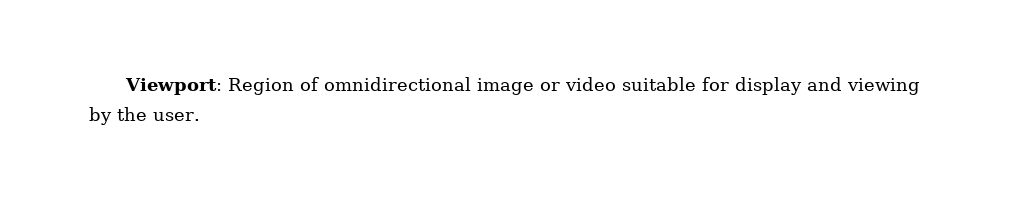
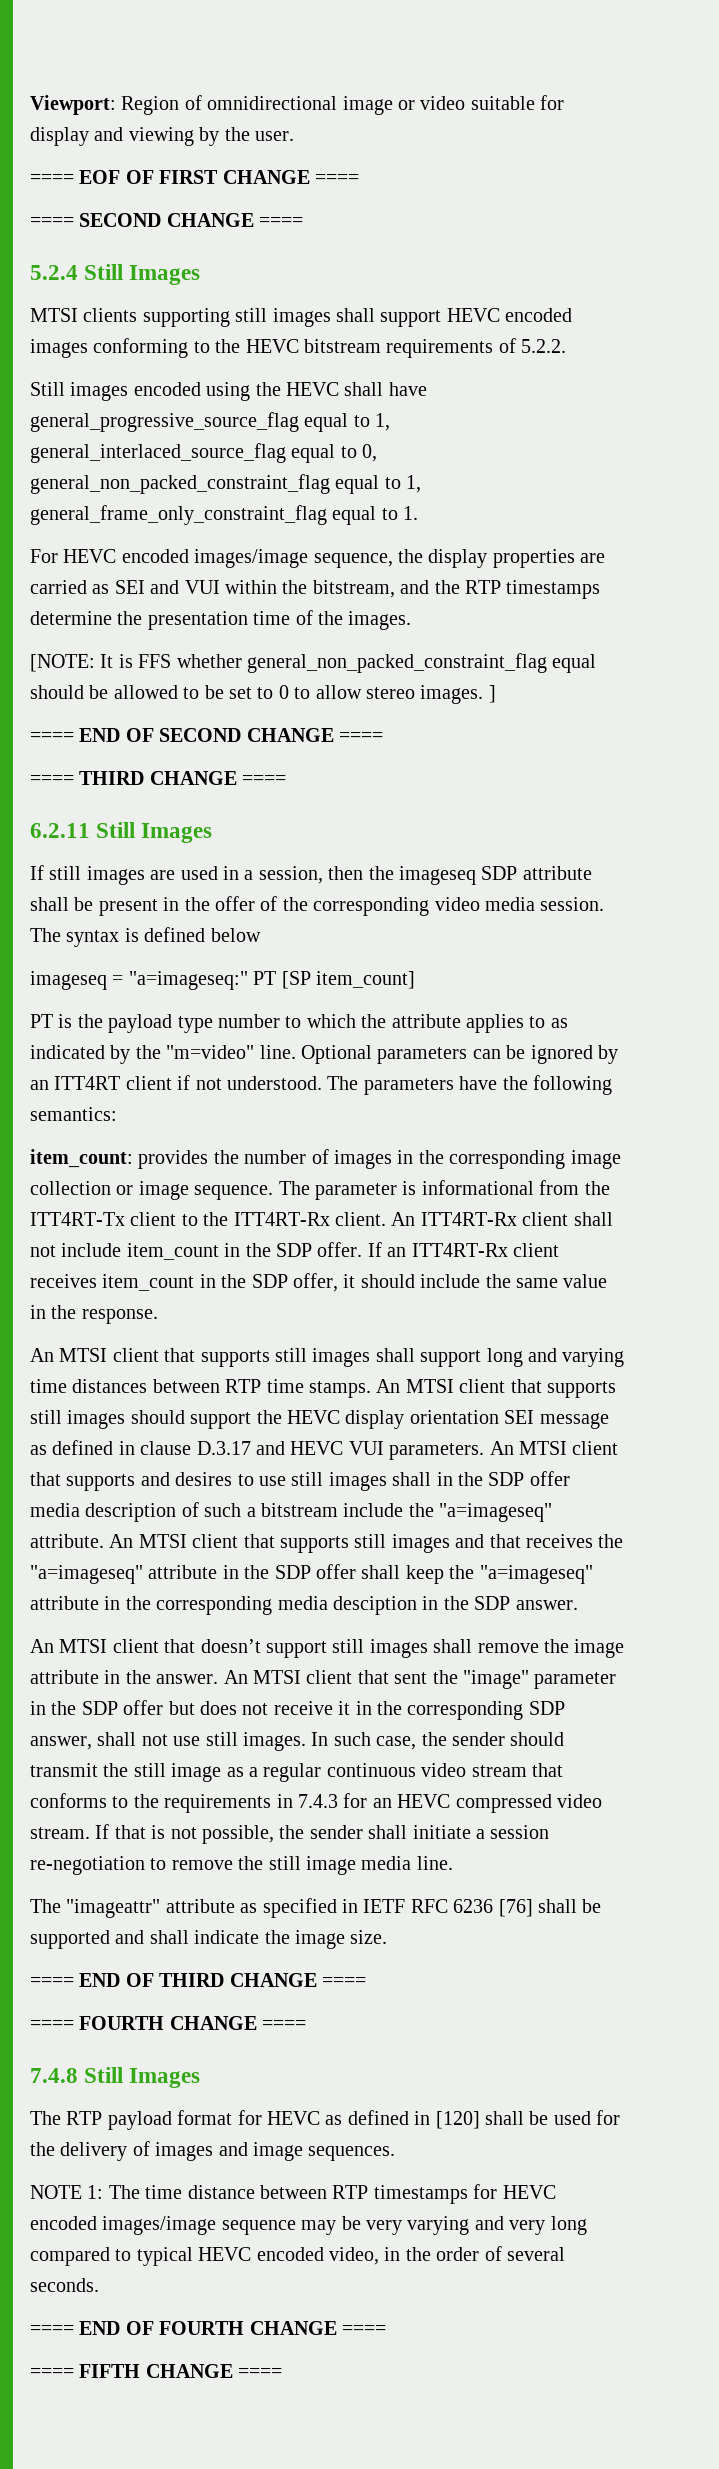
(200, 116) none -> [30,170,359,184] [30,213,304,227] [30,264,201,285] [30,308,573,327] [30,338,567,358] [30,382,427,401] [30,412,391,432] [30,443,378,463] [30,474,422,494] [30,505,419,525] [30,549,606,568] [30,580,601,599] [30,610,412,630] [30,653,597,673] [30,685,496,704] [30,728,383,742] [30,771,287,785] [30,822,213,843] [30,865,592,885] [30,896,605,916] [30,927,261,947] [30,971,415,990] [30,1014,568,1033] [30,1045,618,1064] [30,1075,612,1095] [30,1107,117,1121] [30,1149,621,1169] [30,1180,610,1200] [30,1212,613,1226] [30,1242,559,1260] [30,1273,608,1292] [30,1305,158,1324] [30,1348,625,1367] [30,1379,616,1398] [30,1410,609,1429] [30,1440,619,1460] [30,1471,570,1491] [30,1502,553,1522] [30,1534,624,1553] [30,1564,593,1584] [30,1596,578,1615] [30,1639,625,1658] [30,1670,617,1689] [30,1700,565,1720] [30,1732,565,1751] [30,1763,563,1782] [30,1793,602,1813] [30,1824,550,1844] [30,1856,453,1875] [30,1898,602,1918] [30,1930,388,1949] [30,1973,366,1987] [30,2016,307,2030] [30,2067,201,2088] [30,2110,621,2130] [30,2141,396,2161] [30,2184,556,2204] [30,2216,587,2235] [30,2246,565,2266] [30,2278,99,2292] [30,2321,386,2335] [30,2364,283,2378] // ==== EOF OF FIRST CHANGE ==== // ==== SECOND CHANGE ==== // 5.2.4 Still Images // MTSI clients supporting still images shall support HEVC encoded images conforming to the HEVC bitstream requirements of 5.2.2. // Still images encoded using the HEVC shall have general_progressive_source_flag equal to 1, general_interlaced_source_flag equal to 0, general_non_packed_constraint_flag equal to 1, general_frame_only_constraint_flag equal to 1. // For HEVC encoded images/image sequence, the display properties are carried as SEI and VUI within the bitstream, and the RTP timestamps determine the presentation time of the images. // [NOTE: It is FFS whether general_non_packed_constraint_flag equal should be allowed to be set to 0 to allow stereo images. ] // ==== END OF SECOND CHANGE ==== // ==== THIRD CHANGE ==== // 6.2.11 Still Images // If still images are used in a session, then the imageseq SDP attribute shall be present in the offer of the corresponding video media session. The syntax is defined below // imageseq = "a=imageseq:" PT [SP item_count] // PT is the payload type number to which the attribute applies to as indicated by the "m=video" line. Optional parameters can be ignored by an ITT4RT client if not understood. The parameters have the following semantics: // item_count: provides the number of images in the corresponding image collection or image sequence. The parameter is informational from the ITT4RT-Tx client to the ITT4RT-Rx client. An ITT4RT-Rx client shall not include item_count in the SDP offer. If an ITT4RT-Rx client receives item_count in the SDP offer, it should include the same value in the response. // An MTSI client that supports still images shall support long and varying time distances between RTP time stamps. An MTSI client that supports still images should support the HEVC display orientation SEI message as defined in clause D.3.17 and HEVC VUI parameters. An MTSI client that supports and desires to use still images shall in the SDP offer media description of such a bitstream include the "a=imageseq" attribute. An MTSI client that supports still images and that receives the "a=imageseq" attribute in the SDP offer shall keep the "a=imageseq" attribute in the corresponding media desciption in the SDP answer. // An MTSI client that doesn’t support still images shall remove the image attribute in the answer. An MTSI client that sent the "image" parameter in the SDP offer but does not receive it in the corresponding SDP answer, shall not use still images. In such case, the sender should transmit the still image as a regular continuous video stream that conforms to the requirements in 7.4.3 for an HEVC compressed video stream. If that is not possible, the sender shall initiate a session re-negotiation to remove the still image media line. // The "imageattr" attribute as specified in IETF RFC 6236 [76] shall be supported and shall indicate the image size. // ==== END OF THIRD CHANGE ==== // ==== FOURTH CHANGE ==== // 7.4.8 Still Images // The RTP payload format for HEVC as defined in [120] shall be used for the delivery of images and image sequences. // NOTE 1: The time distance between RTP timestamps for HEVC encoded images/image sequence may be very varying and very long compared to typical HEVC encoded video, in the order of several seconds. // ==== END OF FOURTH CHANGE ==== // ==== FIFTH CHANGE ====

